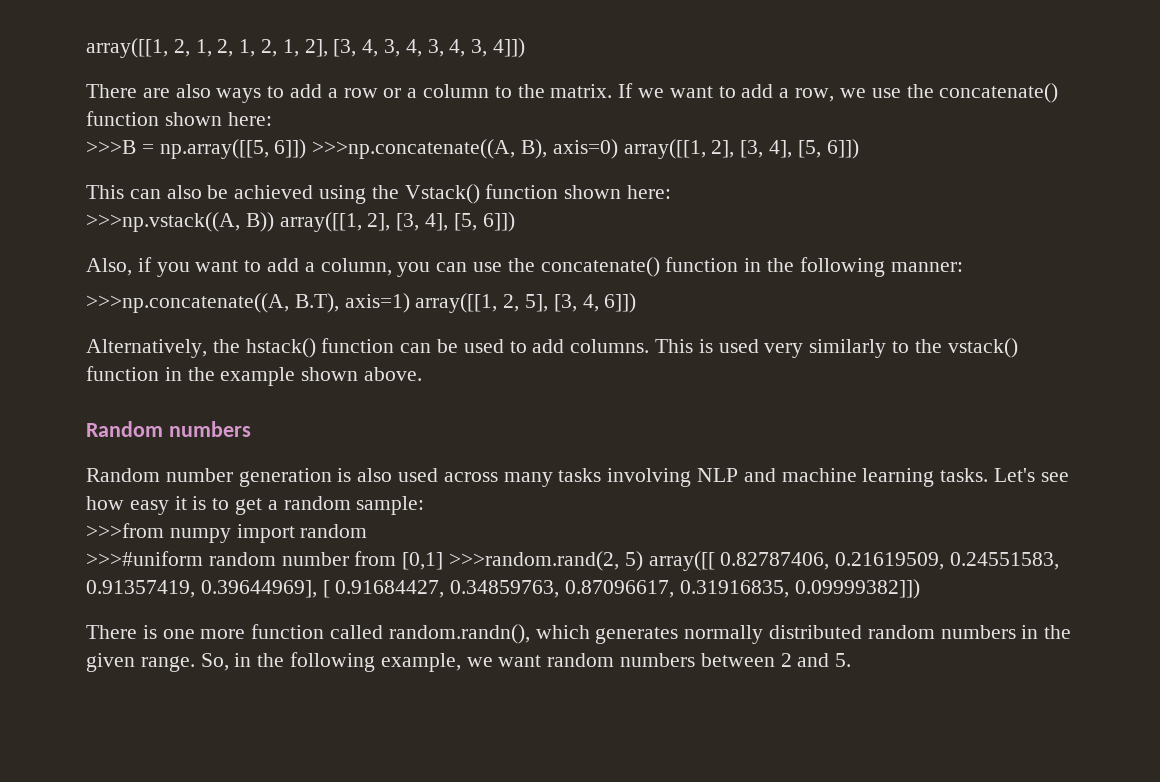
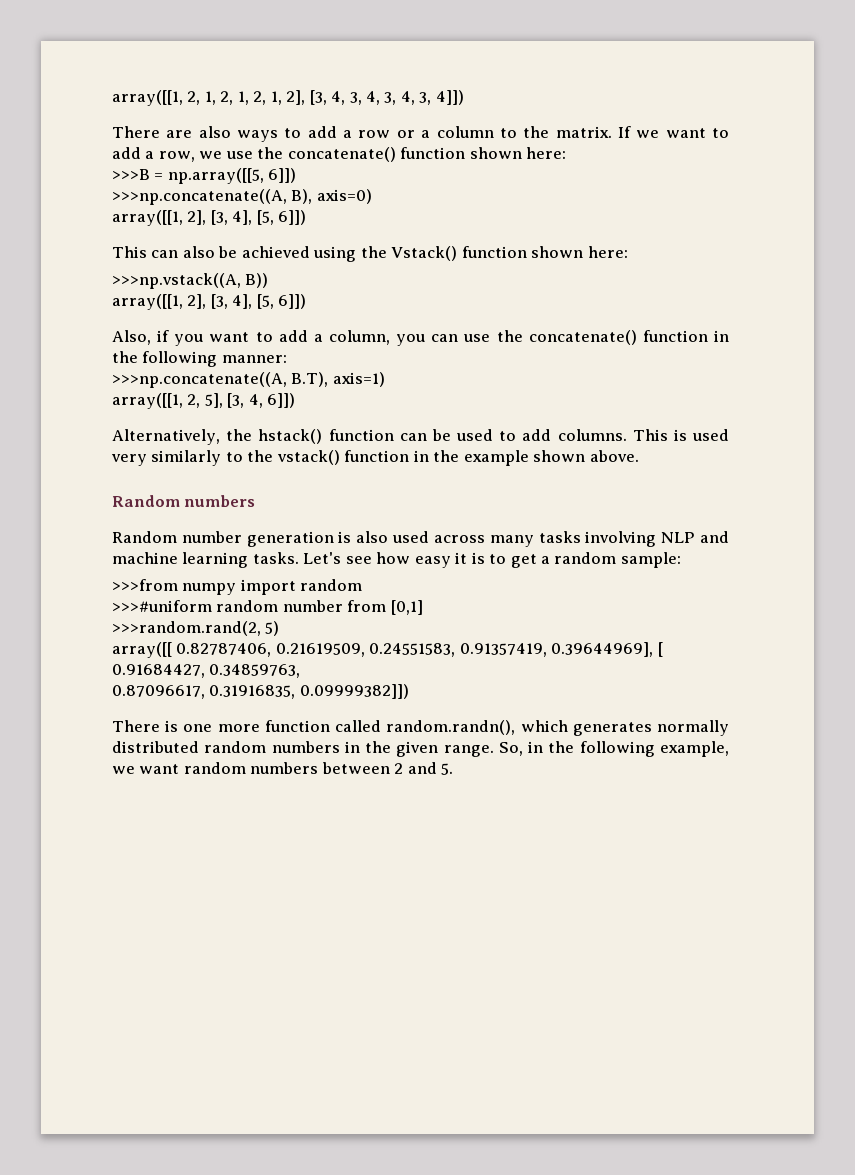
(307, 149) none -> (297, 175) //
(618, 149) none -> (372, 196) //
(274, 222) none -> (269, 280) //
(410, 303) none -> (385, 379) //
(444, 561) none -> (423, 607) //
(643, 561) none -> (280, 628) //
(560, 589) none -> (301, 671) //

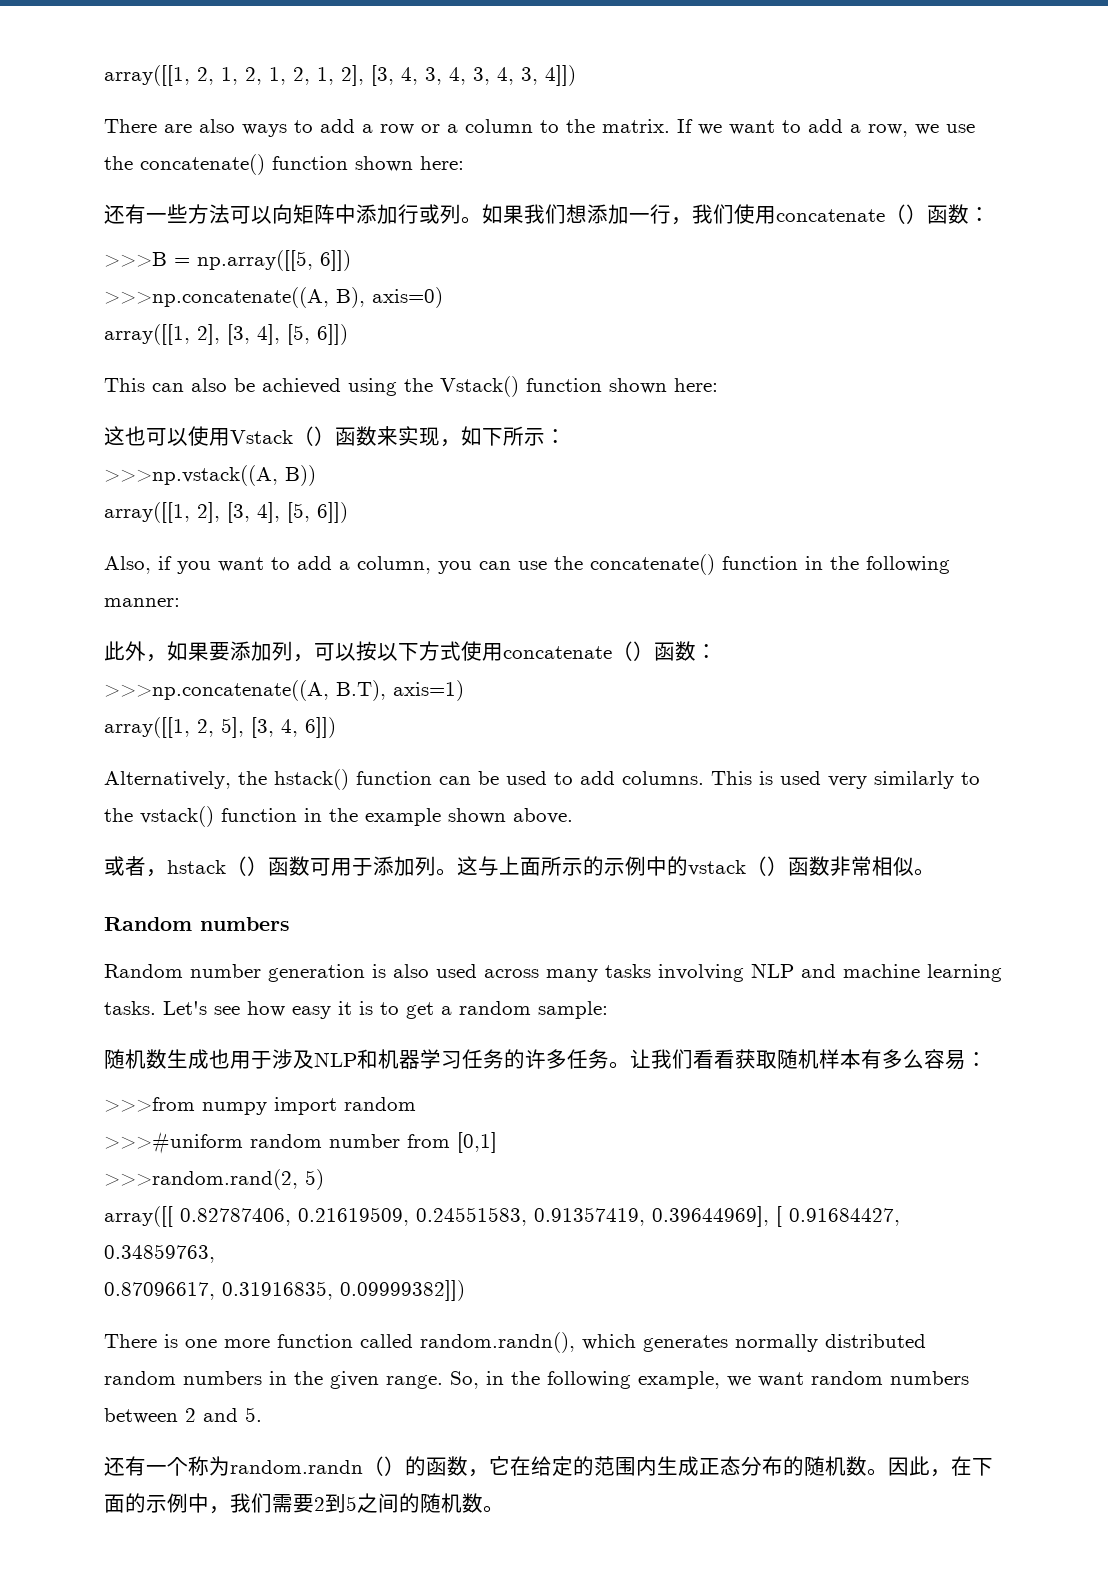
(567, 153) none -> [104,204,990,225] // 还有一些方法可以向矩阵中添加行或列。如果我们想添加一行，我们使用concatenate（）函数：
(628, 252) none -> [104,426,566,447] // 这也可以使用Vstack（）函数来实现，如下所示：
(287, 359) none -> [104,641,717,662] // 此外，如果要添加列，可以按以下方式使用concatenate（）函数：
(639, 456) none -> [104,856,935,877] // 或者，hstack（）函数可用于添加列。这与上面所示的示例中的vstack（）函数非常相似。
(681, 560) none -> [104,1049,987,1070] // 随机数生成也用于涉及NLP和机器学习任务的许多任务。让我们看看获取随机样本有多么容易：
(454, 769) none -> [104,1456,993,1477] [104,1493,504,1514] // 还有一个称为random.randn（）的函数，它在给定的范围内生成正态分布的随机数。因此，在下面的示例中，我们需要2到5之间的随机数。

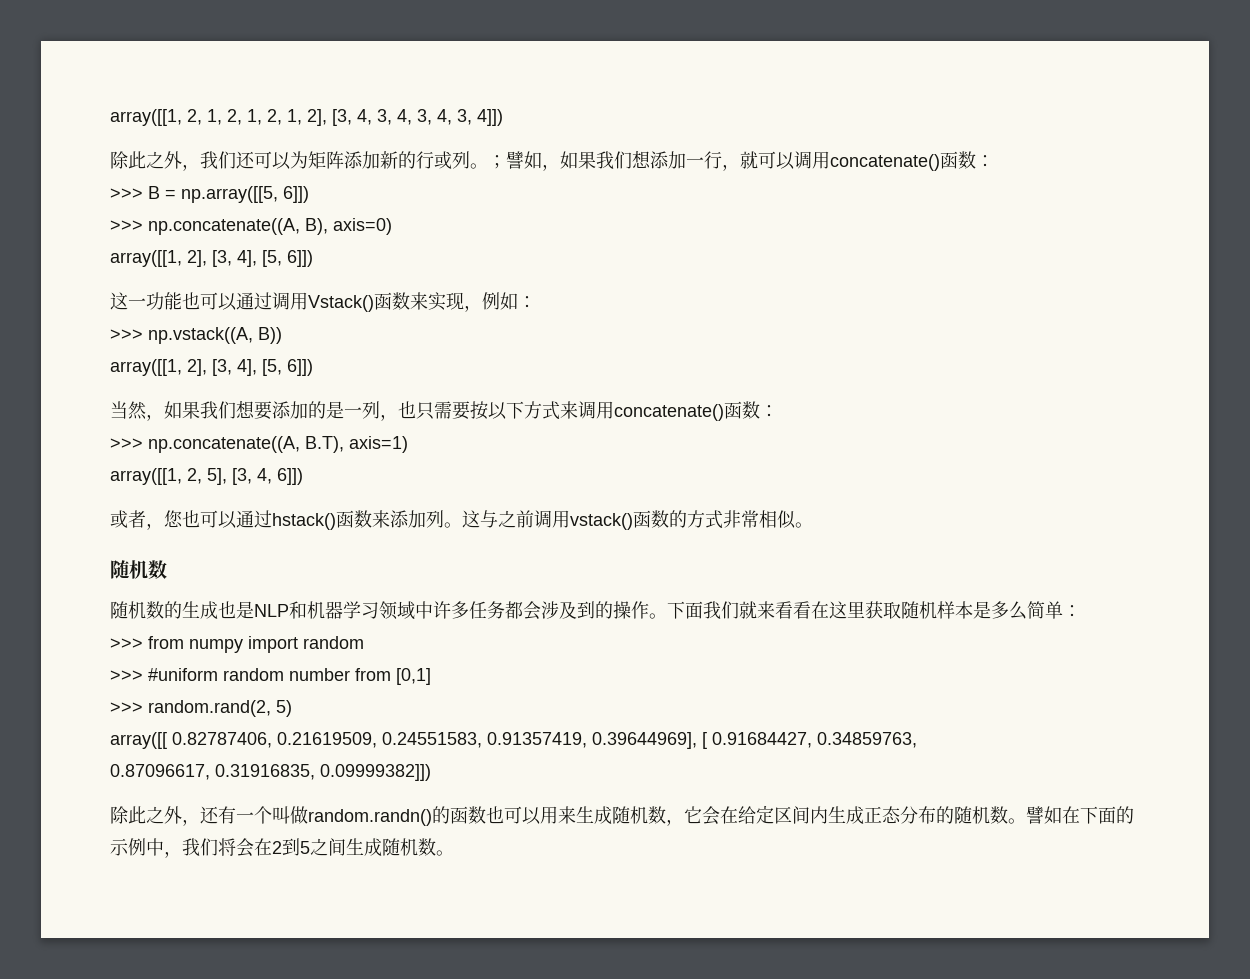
[104,119,975,137] [104,154,464,175] [104,204,482,224] There are also ways to add a row or a column to the matrix. If we want to add a row, we use the concatenate() function shown here: // 还有一些方法可以向矩阵中添加行或列。 -> [110,151,560,171] 除此之外，我们还可以为矩阵添加新的行或列。；譬如，
[692,204,990,224] [104,252,167,267] 我们使用concatenate（）函数： // >>>B -> [740,151,994,171] [110,186,160,199] 就可以调用concatenate()函数： // >>> B
[104,287,329,308] >>>np.concatenate((A, -> [110,218,300,235] >>> np.concatenate((A,
[104,376,718,397] [104,426,335,446] This can also be achieved using the Vstack() function shown here: // 这也可以使用Vstack（） -> [110,292,374,312] 这一功能也可以通过调用Vstack()
[461,426,566,446] [104,465,278,486] 如下所示： // >>>np.vstack((A, -> [482,292,536,310] [110,327,253,344] 例如： // >>> np.vstack((A,
[104,554,950,575] [104,598,180,607] [104,641,717,662] [104,680,329,701] Also, if you want to add a column, you can use the concatenate() function in the following manner: // 此外，如果要添加列，可以按以下方式使用concatenate（）函数： // >>>np.concatenate((A, -> [110,400,778,421] [110,436,300,453] 当然，如果我们想要添加的是一列，也只需要按以下方式来调用concatenate()函数： // >>> np.concatenate((A,
[104,769,980,790] [104,806,573,827] [104,856,935,877] [104,917,290,931] [104,963,1002,982] [104,1001,608,1019] [104,1049,314,1069] Alternatively, the hstack() function can be used to add columns. This is used very similarly to the vstack() function in the example shown above. // 或者，hstack（）函数可用于添加列。这与上面所示的示例中的vstack（）函数非常相似。 // Random numbers // Random number generation is also used across many tasks involving NLP and machine learning tasks. Let's see how easy it is to get a random sample: // 随机数生成也用于涉及 -> [110,510,813,530] [110,560,167,579] [110,601,254,619] 或者，您也可以通过hstack()函数来添加列。这与之前调用vstack()函数的方式非常相似。 // 随机数 // 随机数的生成也是
[462,1049,525,1069] 任务的 -> [379,601,433,620] 领域中
[609,1049,735,1069] 。让我们看看 -> [505,601,865,620] 都会涉及到的操作。下面我们就来看看在这里
[861,1049,987,1070] [104,1097,195,1112] 有多么容易： // >>>from -> [973,601,1081,620] [110,636,184,649] 是多么简单： // >>> from
[104,1131,243,1154] >>>#uniform -> [110,668,218,681] >>> #uniform
[104,1169,298,1190] >>>random.rand(2, -> [110,700,271,717] >>> random.rand(2,
[104,1332,926,1353] [104,1371,969,1389] [104,1407,262,1424] [104,1456,636,1477] There is one more function called random.randn(), which generates normally distributed random numbers in the given range. So, in the following example, we want random numbers between 2 and 5. // 还有一个称为random.randn（）的函数，它在给定的范围 -> [110,805,810,826] 除此之外，还有一个叫做random.randn()的函数也可以用来生成随机数，它会在给定区间
[888,1456,951,1477] 因此， -> [1026,806,1062,824] 譬如
[272,1494,314,1513] 需要 -> [218,838,272,857] 将会在
[399,1493,420,1513] 的 -> [346,838,382,856] 生成

